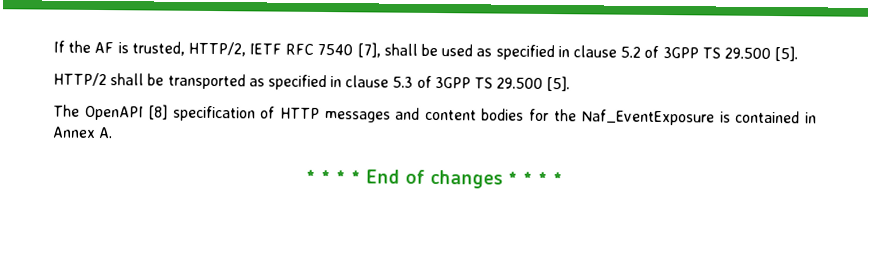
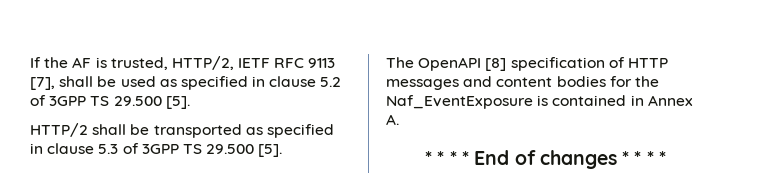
[317,43,354,56] 7540 -> [308,58,336,68] 9113

